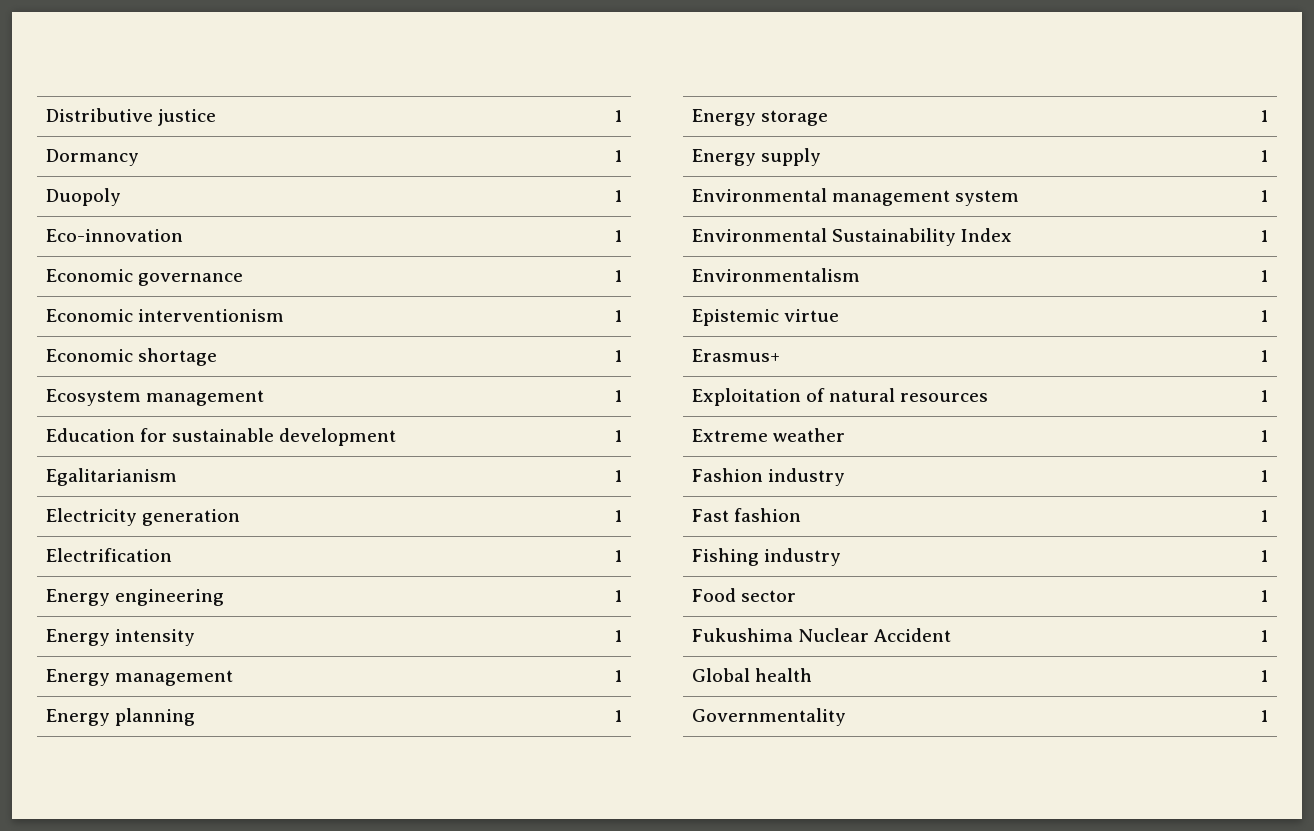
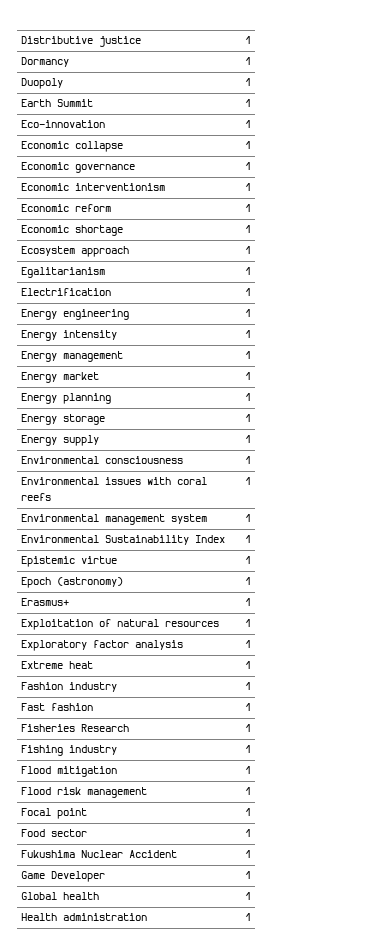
(623, 196) none -> [21,99,94,107] [244,99,251,107] // Earth Summit | 1
(623, 236) none -> [21,141,124,152] [244,141,251,149] // Economic collapse | 1
(623, 316) none -> [21,204,112,212] [244,204,251,212] // Economic reform | 1
[145,390,264,406] [614,390,623,402] [45,428,397,446] management | 1 // Education for sustainable development -> [81,246,130,257] approach
[45,508,240,526] [614,510,623,522] // Electricity generation | 1 -> (251, 271) none
(623, 676) none -> [21,372,100,383] [244,372,251,380] // Energy market | 1
(1269, 156) none -> [21,456,184,464] [244,456,251,464] [21,477,208,485] [21,493,52,501] [244,477,251,485] // Environmental consciousness | 1 // Environmental issues with coral reefs | 1
[691,268,860,282] [1260,270,1269,282] [691,309,839,326] Environmentalism | 1 // Epistemic virtue -> [21,556,118,567] [244,556,251,564] [21,577,124,588] Epistemic virtue | 1 // Epoch (astronomy)
(1269, 396) none -> [21,640,184,651] [244,640,251,648] // Exploratory factor analysis | 1
[772,428,845,442] weather -> [69,661,94,669] heat
(1269, 516) none -> [21,724,130,732] [244,724,251,732] // Fisheries Research | 1
(1269, 556) none -> [21,766,118,777] [244,766,251,774] [21,787,148,798] [244,787,251,795] [21,808,88,819] [244,808,251,816] // Flood mitigation | 1 // Flood risk management | 1 // Focal point | 1
(1269, 636) none -> [21,871,106,882] [244,871,251,879] // Game Developer | 1
[691,708,846,726] Governmentality -> [21,913,148,921] Health administration

